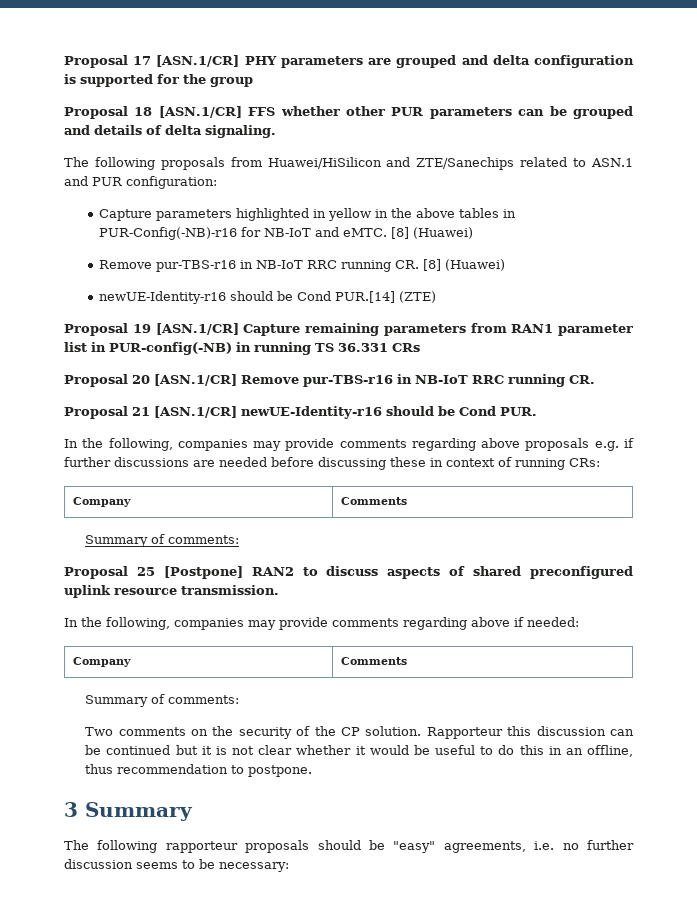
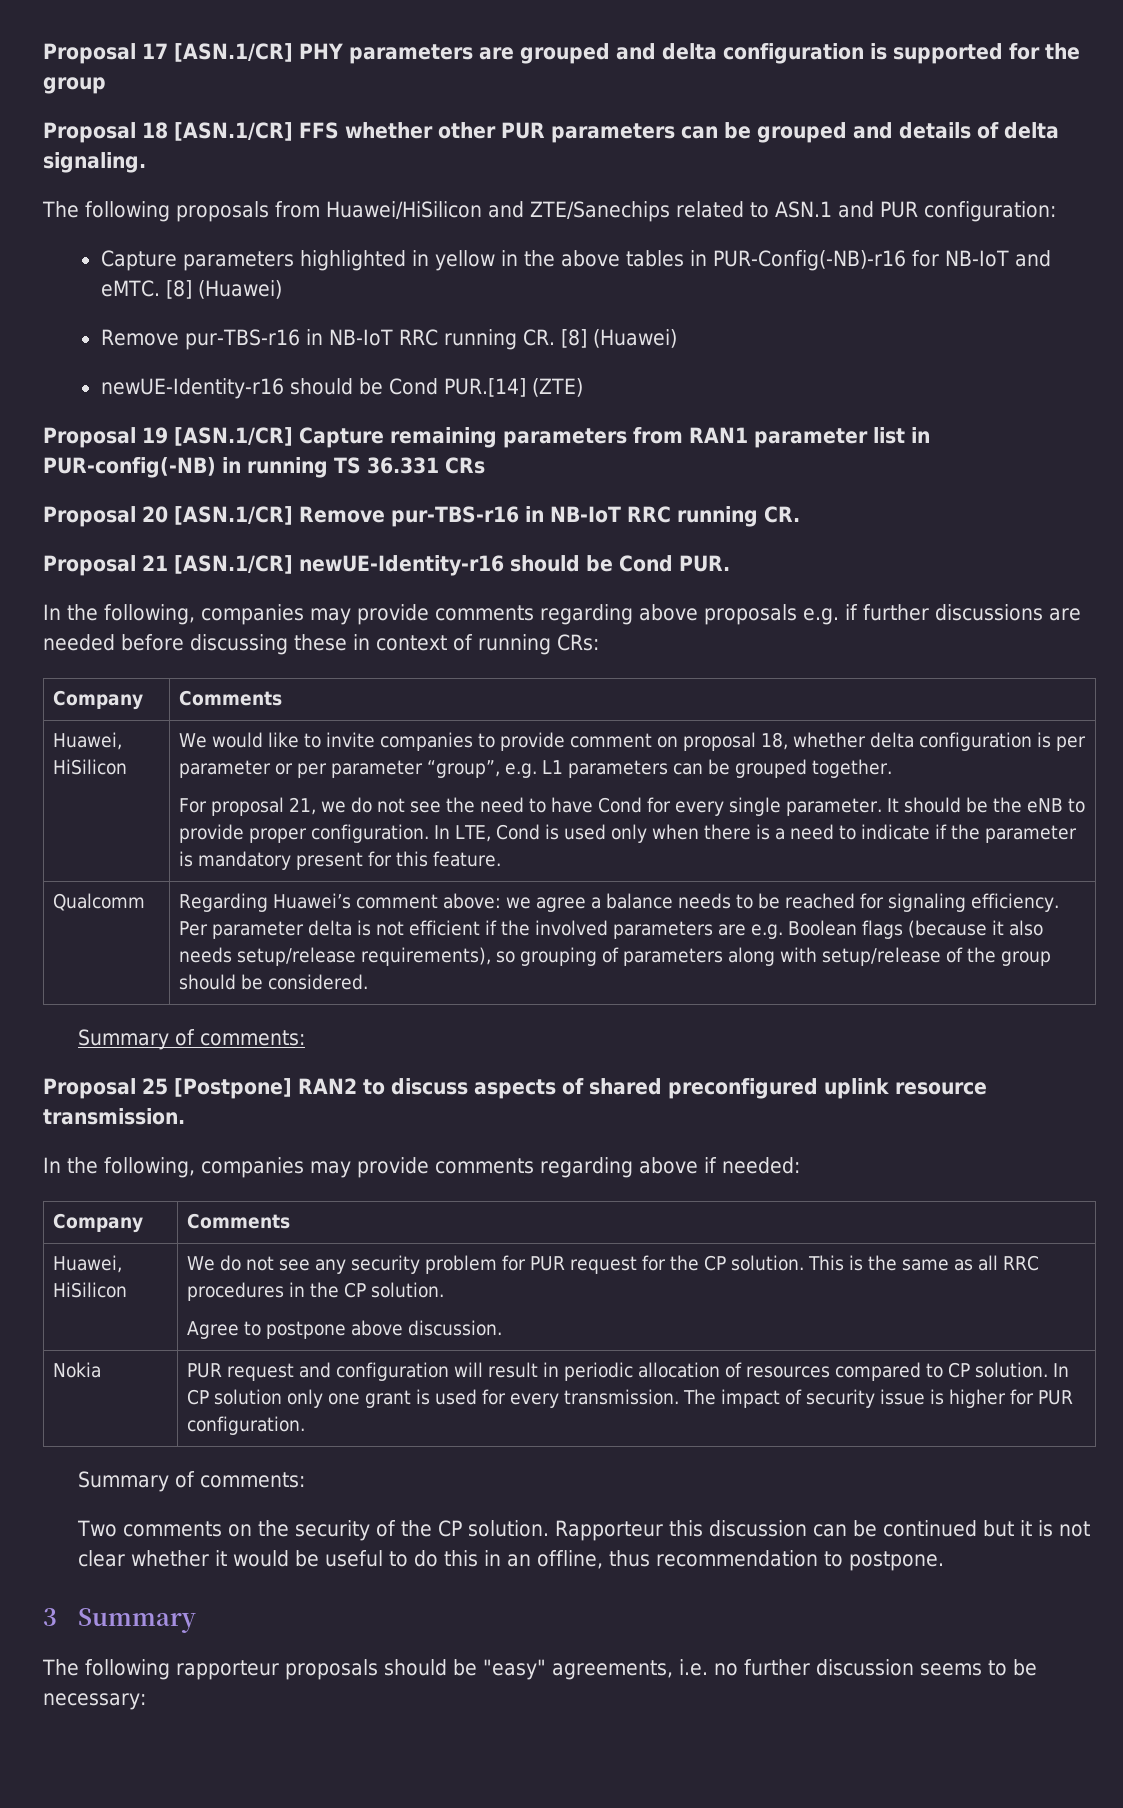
(408, 501) none -> [53,732,123,750] [53,759,128,775] [179,732,1087,751] [179,759,893,778] [179,797,1086,816] [179,824,1078,843] [179,851,502,870] [53,893,146,911] [179,893,1060,912] [179,920,1044,939] [179,947,1052,966] [179,974,369,990] // Huawei, HiSilicon | We would like to invite companies to provide comment on proposal 18, whether delta configuration is per parameter or per parameter “group”, e.g. L1 parameters can be grouped together. // For proposal 21, we do not see the need to have Cond for every single parameter. It should be the eNB to provide proper configuration. In LTE, Cond is used only when there is a need to indicate if the parameter is mandatory present for this feature. // Qualcomm | Regarding Huawei’s comment above: we agree a balance needs to be reached for signaling efficiency. Per parameter delta is not efficient if the involved parameters are e.g. Boolean flags (because it also needs setup/release requirements), so grouping of parameters along with setup/release of the group should be considered.
(408, 661) none -> [53,1255,123,1273] [53,1282,128,1298] [187,1255,1040,1274] [187,1282,445,1301] [187,1320,503,1339] [53,1362,102,1378] [187,1362,1070,1381] [187,1389,1074,1408] [187,1416,306,1435] // Huawei, HiSilicon | We do not see any security problem for PUR request for the CP solution. This is the same as all RRC procedures in the CP solution. // Agree to postpone above discussion. // Nokia | PUR request and configuration will result in periodic allocation of resources compared to CP solution. In CP solution only one grant is used for every transmission. The impact of security issue is higher for PUR configuration.

